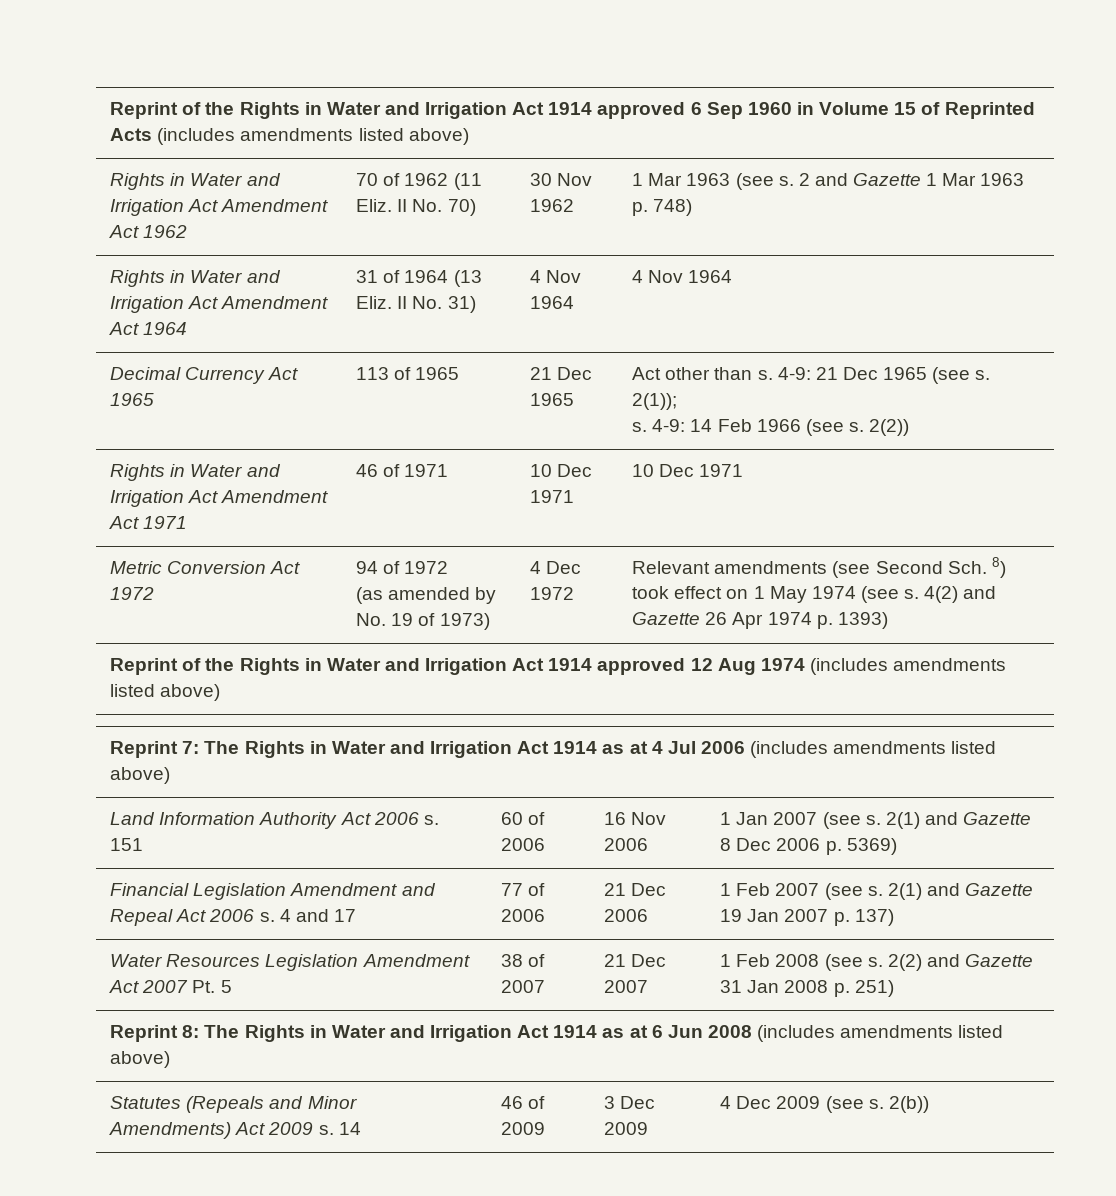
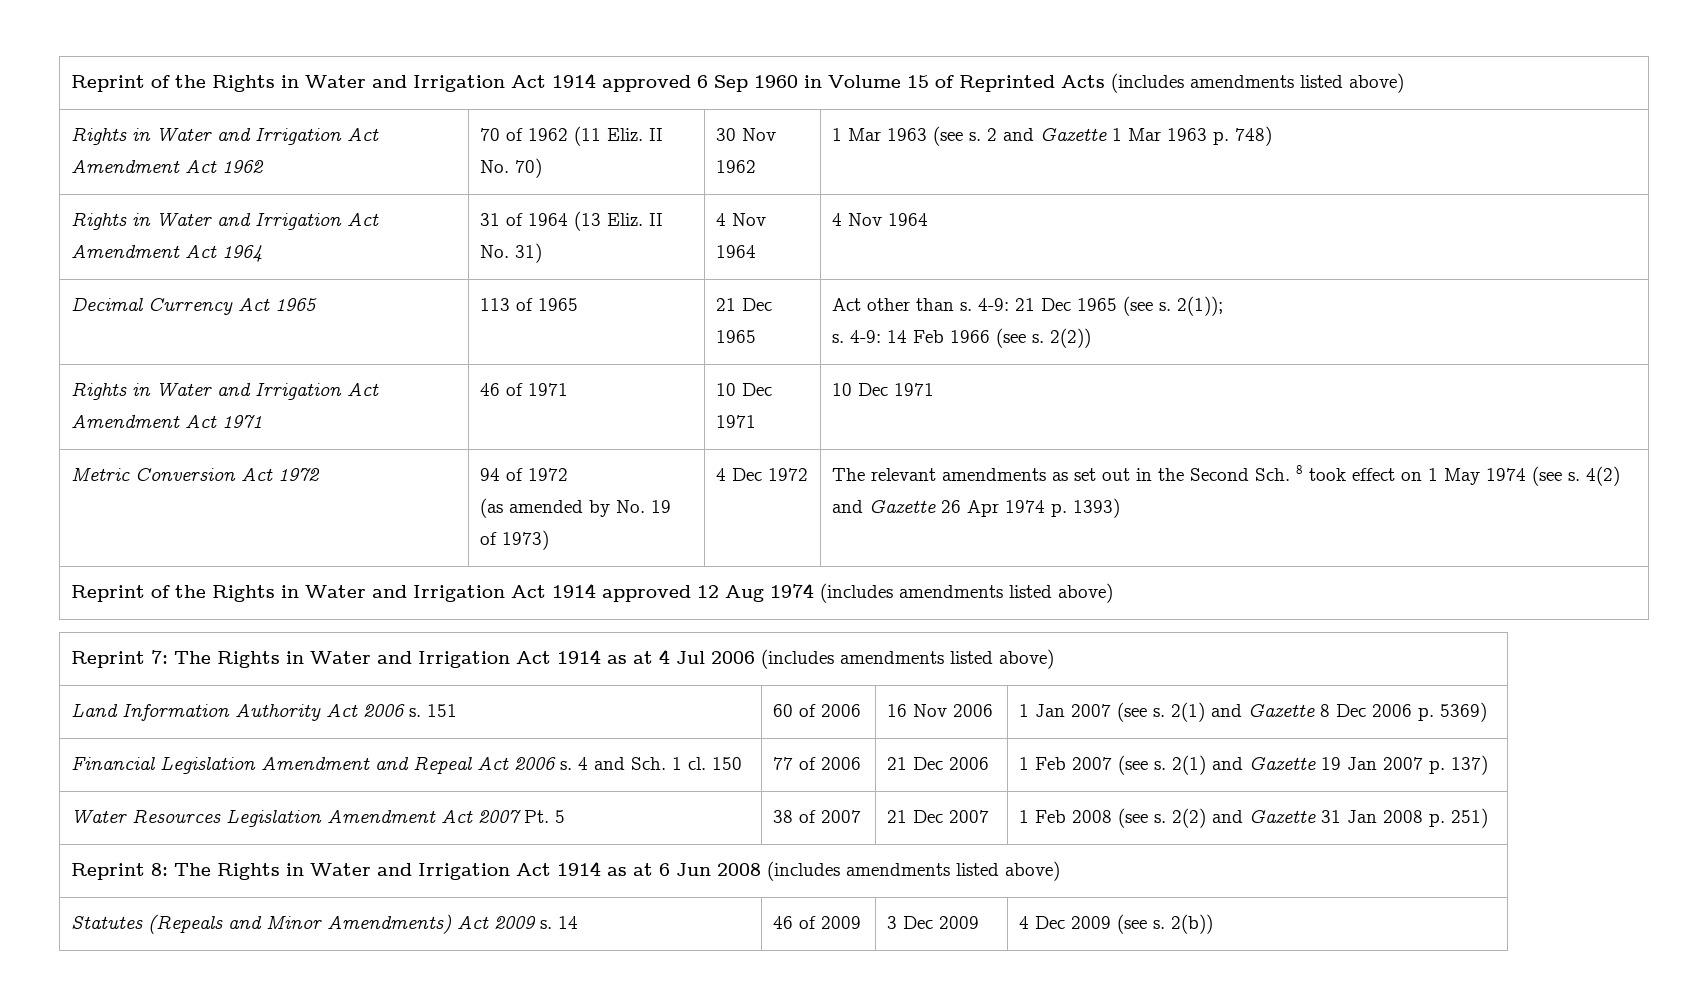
[632,561,871,578] Relevant amendments (see -> [832,468,1185,481] The relevant amendments as set out in the
[991,557,1006,578] 8) -> [1296,465,1304,474] 8
[333,909,356,922] 17 -> [631,757,743,770] Sch. 1 cl. 150

